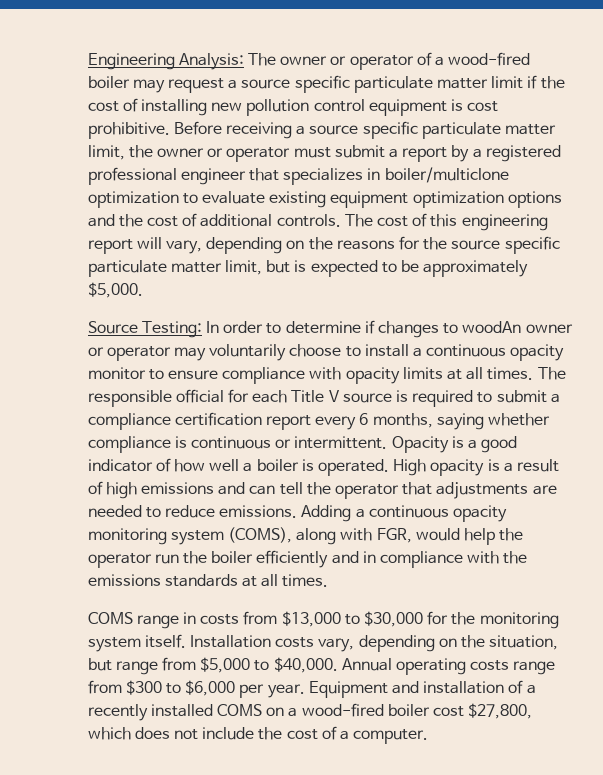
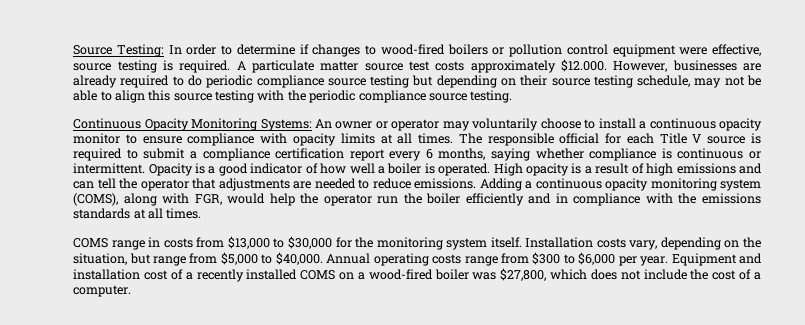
[87,52,531,70] [87,75,565,93] [87,98,499,116] [87,121,557,139] [87,145,561,162] [87,167,509,185] [87,191,562,208] [87,213,548,231] [87,236,560,254] [87,260,529,277] [87,282,143,298] Engineering Analysis: The owner or operator of a wood-fired boiler may request a source specific particulate matter limit if the cost of installing new pollution control equipment is cost prohibitive. Before receiving a source specific particulate matter limit, the owner or operator must submit a report by a registered professional engineer that specializes in boiler/multiclone optimization to evaluate existing equipment optimization options and the cost of additional controls. The cost of this engineering report will vary, depending on the reasons for the source specific particulate matter limit, but is expected to be approximately $5,000. // -> (73, 50) none
[462,321,522,333] woodAn -> [380,44,762,57] [73,59,762,73] [73,75,762,88] [73,90,513,103] [73,118,332,131] wood-fired boilers or pollution control equipment were effective, source testing is required. A particulate matter source test costs approximately $12.000. However, businesses are already required to do periodic compliance source testing but depending on their source testing schedule, may not be able to align this source testing with the periodic compliance source testing. // Continuous Opacity Monitoring Systems: An
(505, 687) none -> [143,270,168,280] cost
[433,706,465,717] cost -> [472,272,497,280] was

